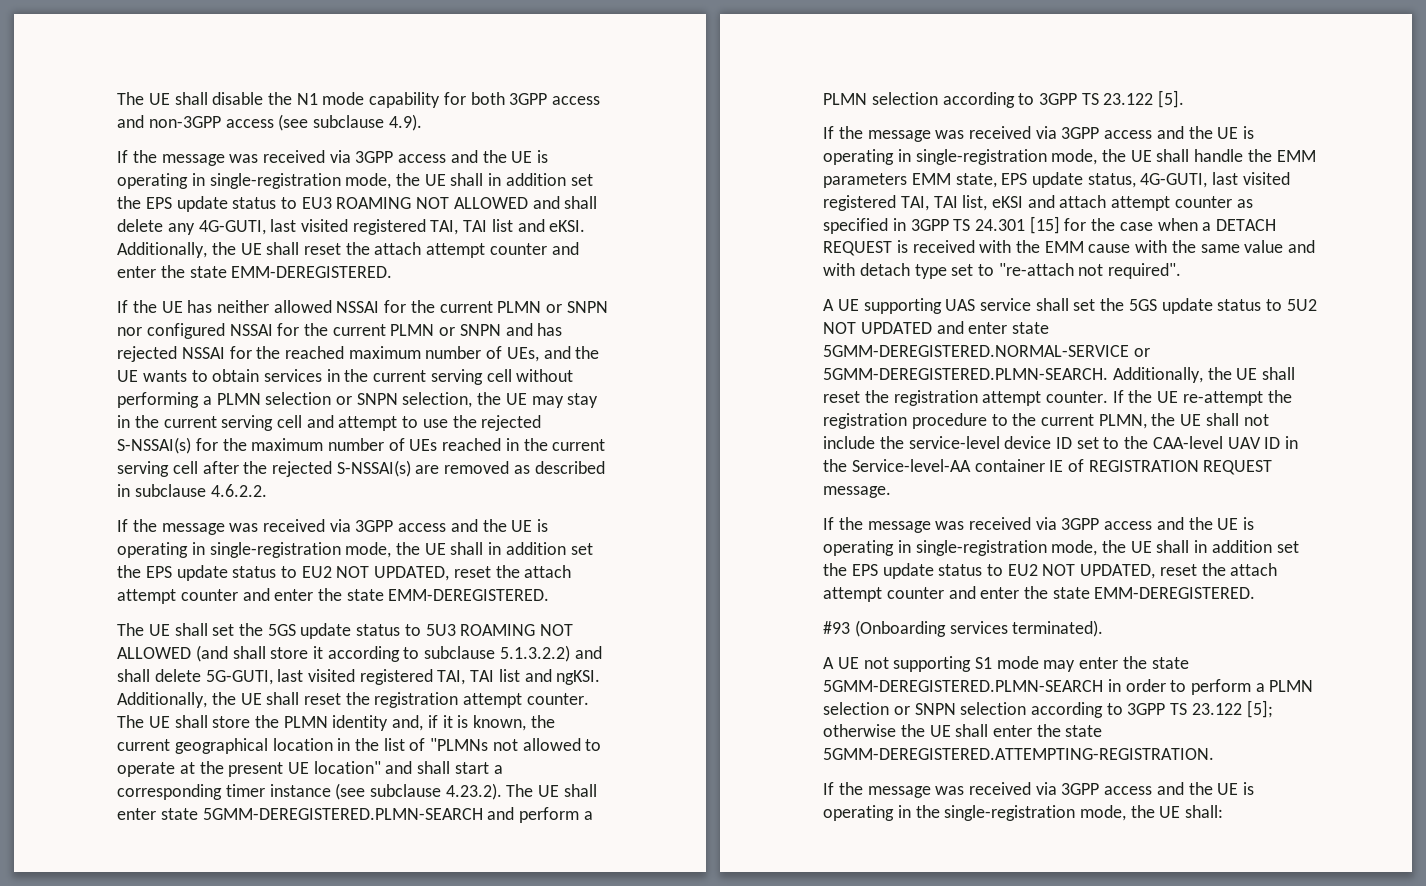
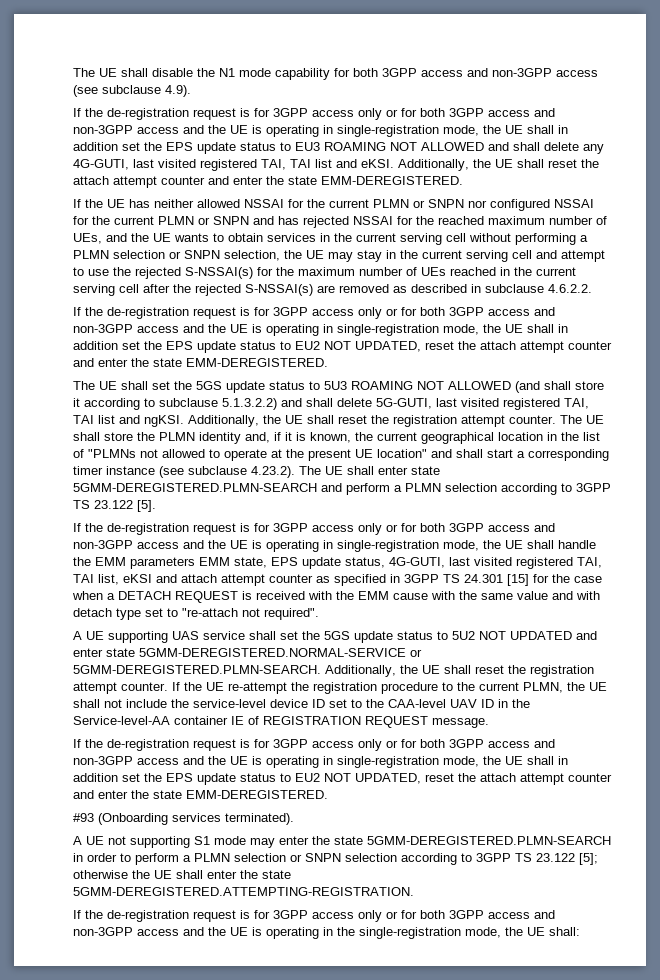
[161,150,394,166] message was received via 3GPP -> [106,108,555,120] [72,125,133,134] de-registration request is for 3GPP access only or for both 3GPP access and non-3GPP
[161,519,394,535] message was received via 3GPP -> [106,307,555,319] [72,324,133,333] de-registration request is for 3GPP access only or for both 3GPP access and non-3GPP
[867,126,1100,142] message was received via 3GPP -> [106,523,555,535] [72,540,133,549] de-registration request is for 3GPP access only or for both 3GPP access and non-3GPP
[867,517,1100,533] message was received via 3GPP -> [106,739,555,751] [72,756,133,765] de-registration request is for 3GPP access only or for both 3GPP access and non-3GPP
[867,782,1100,798] message was received via 3GPP -> [106,910,555,922] [72,927,133,936] de-registration request is for 3GPP access only or for both 3GPP access and non-3GPP

